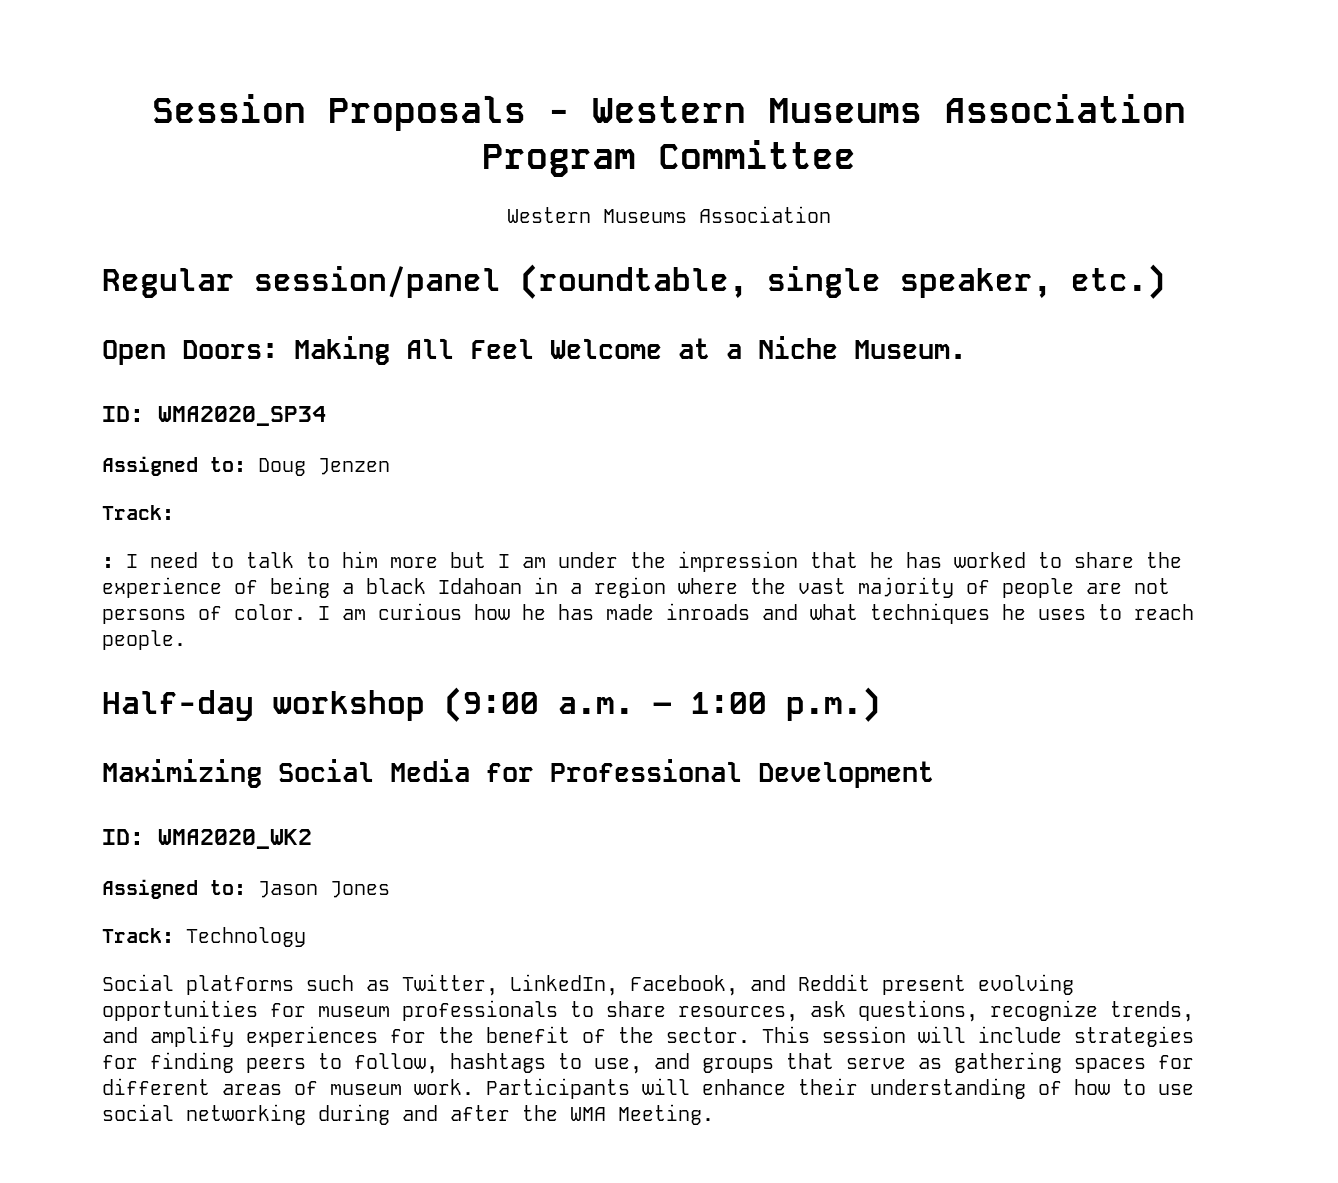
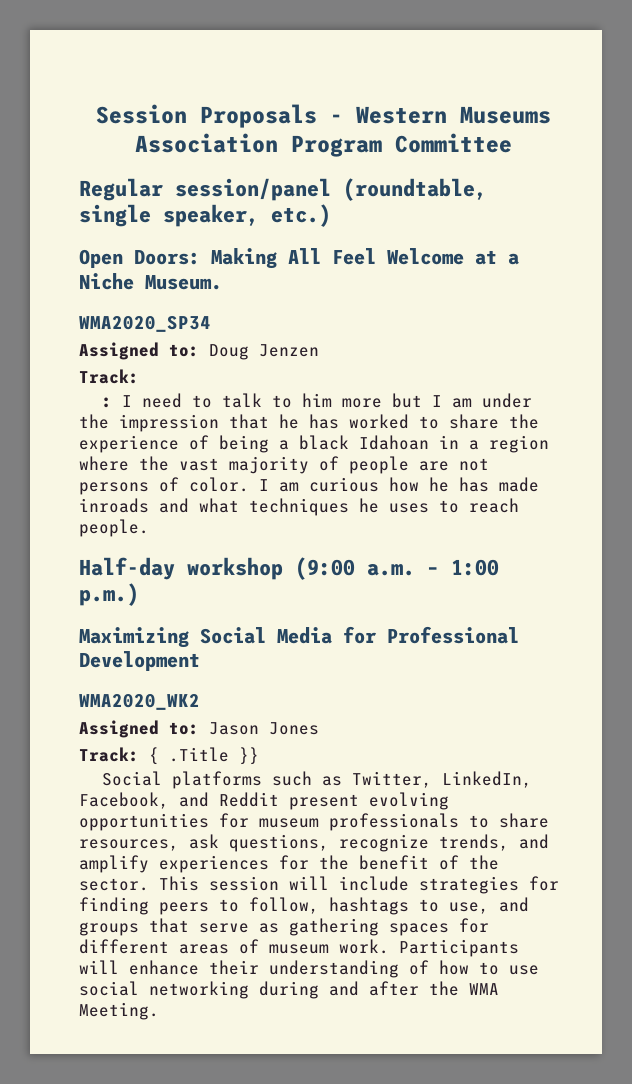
[507,206,831,223] // Western Museums Association -> (512, 143) none
[102,406,144,422] ID: -> (222, 282) none
[102,829,144,845] ID: -> (200, 661) none
[186,927,306,947] Technology -> [149,747,259,765] { .Title }}

